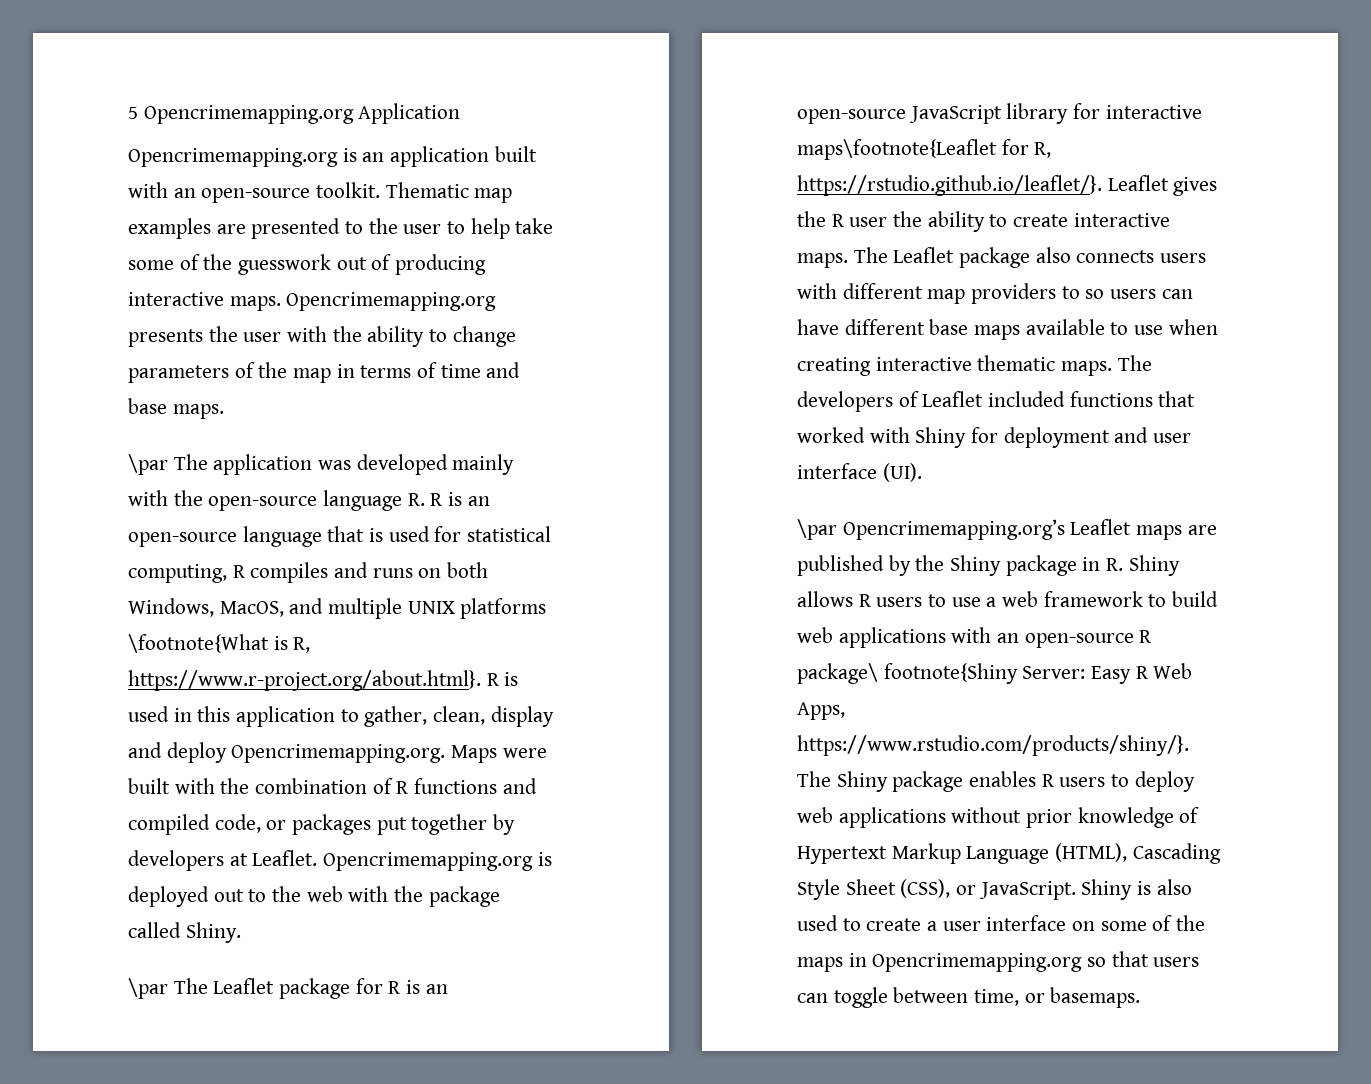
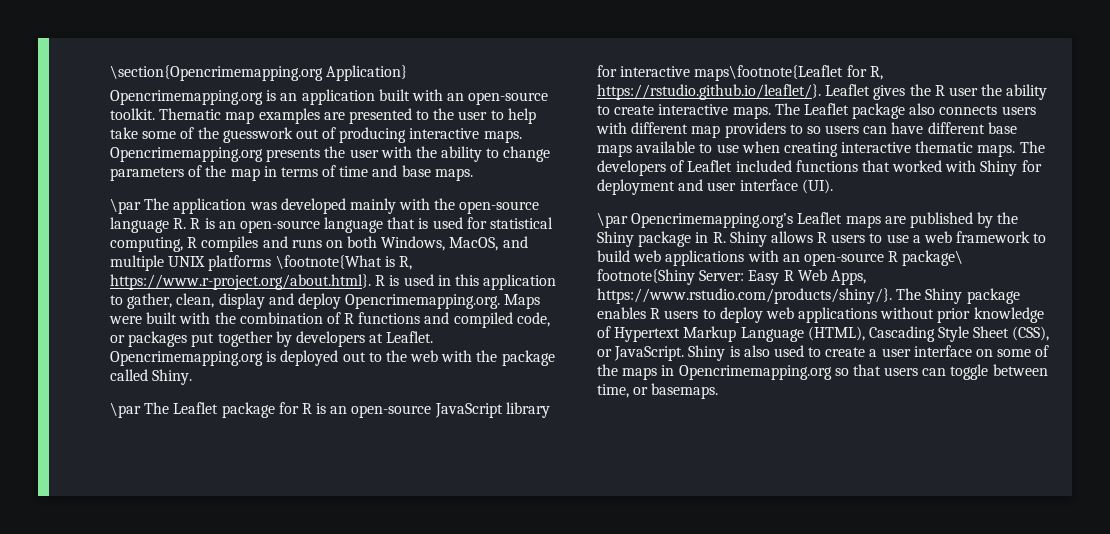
[128,103,461,124] 5 Opencrimemapping.org Application -> [110,65,408,81] \section{Opencrimemapping.org Application}

